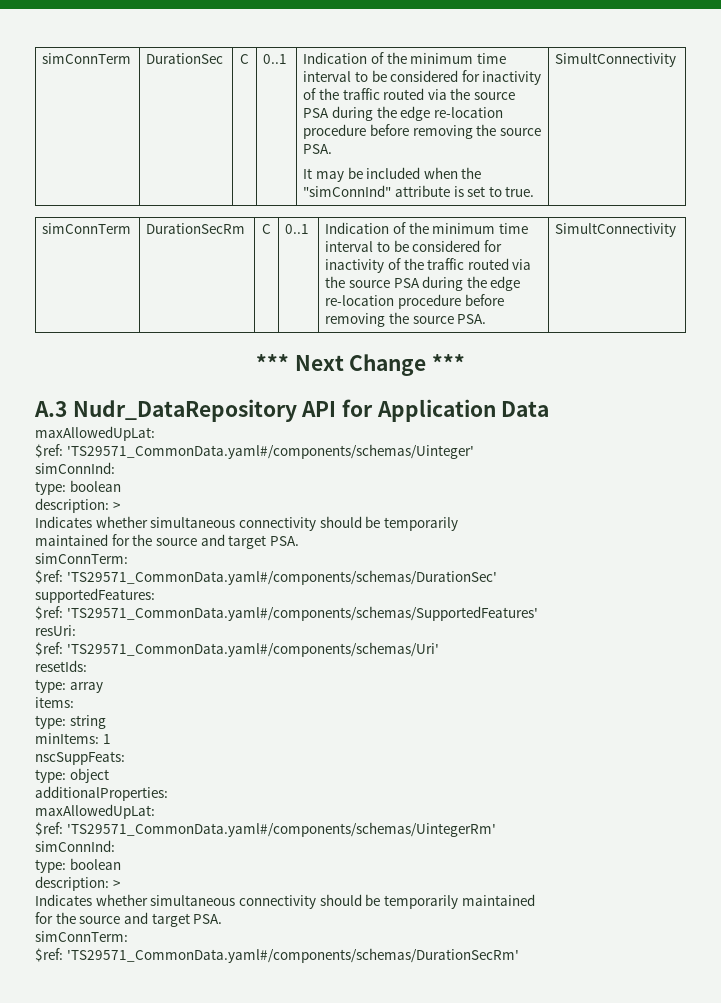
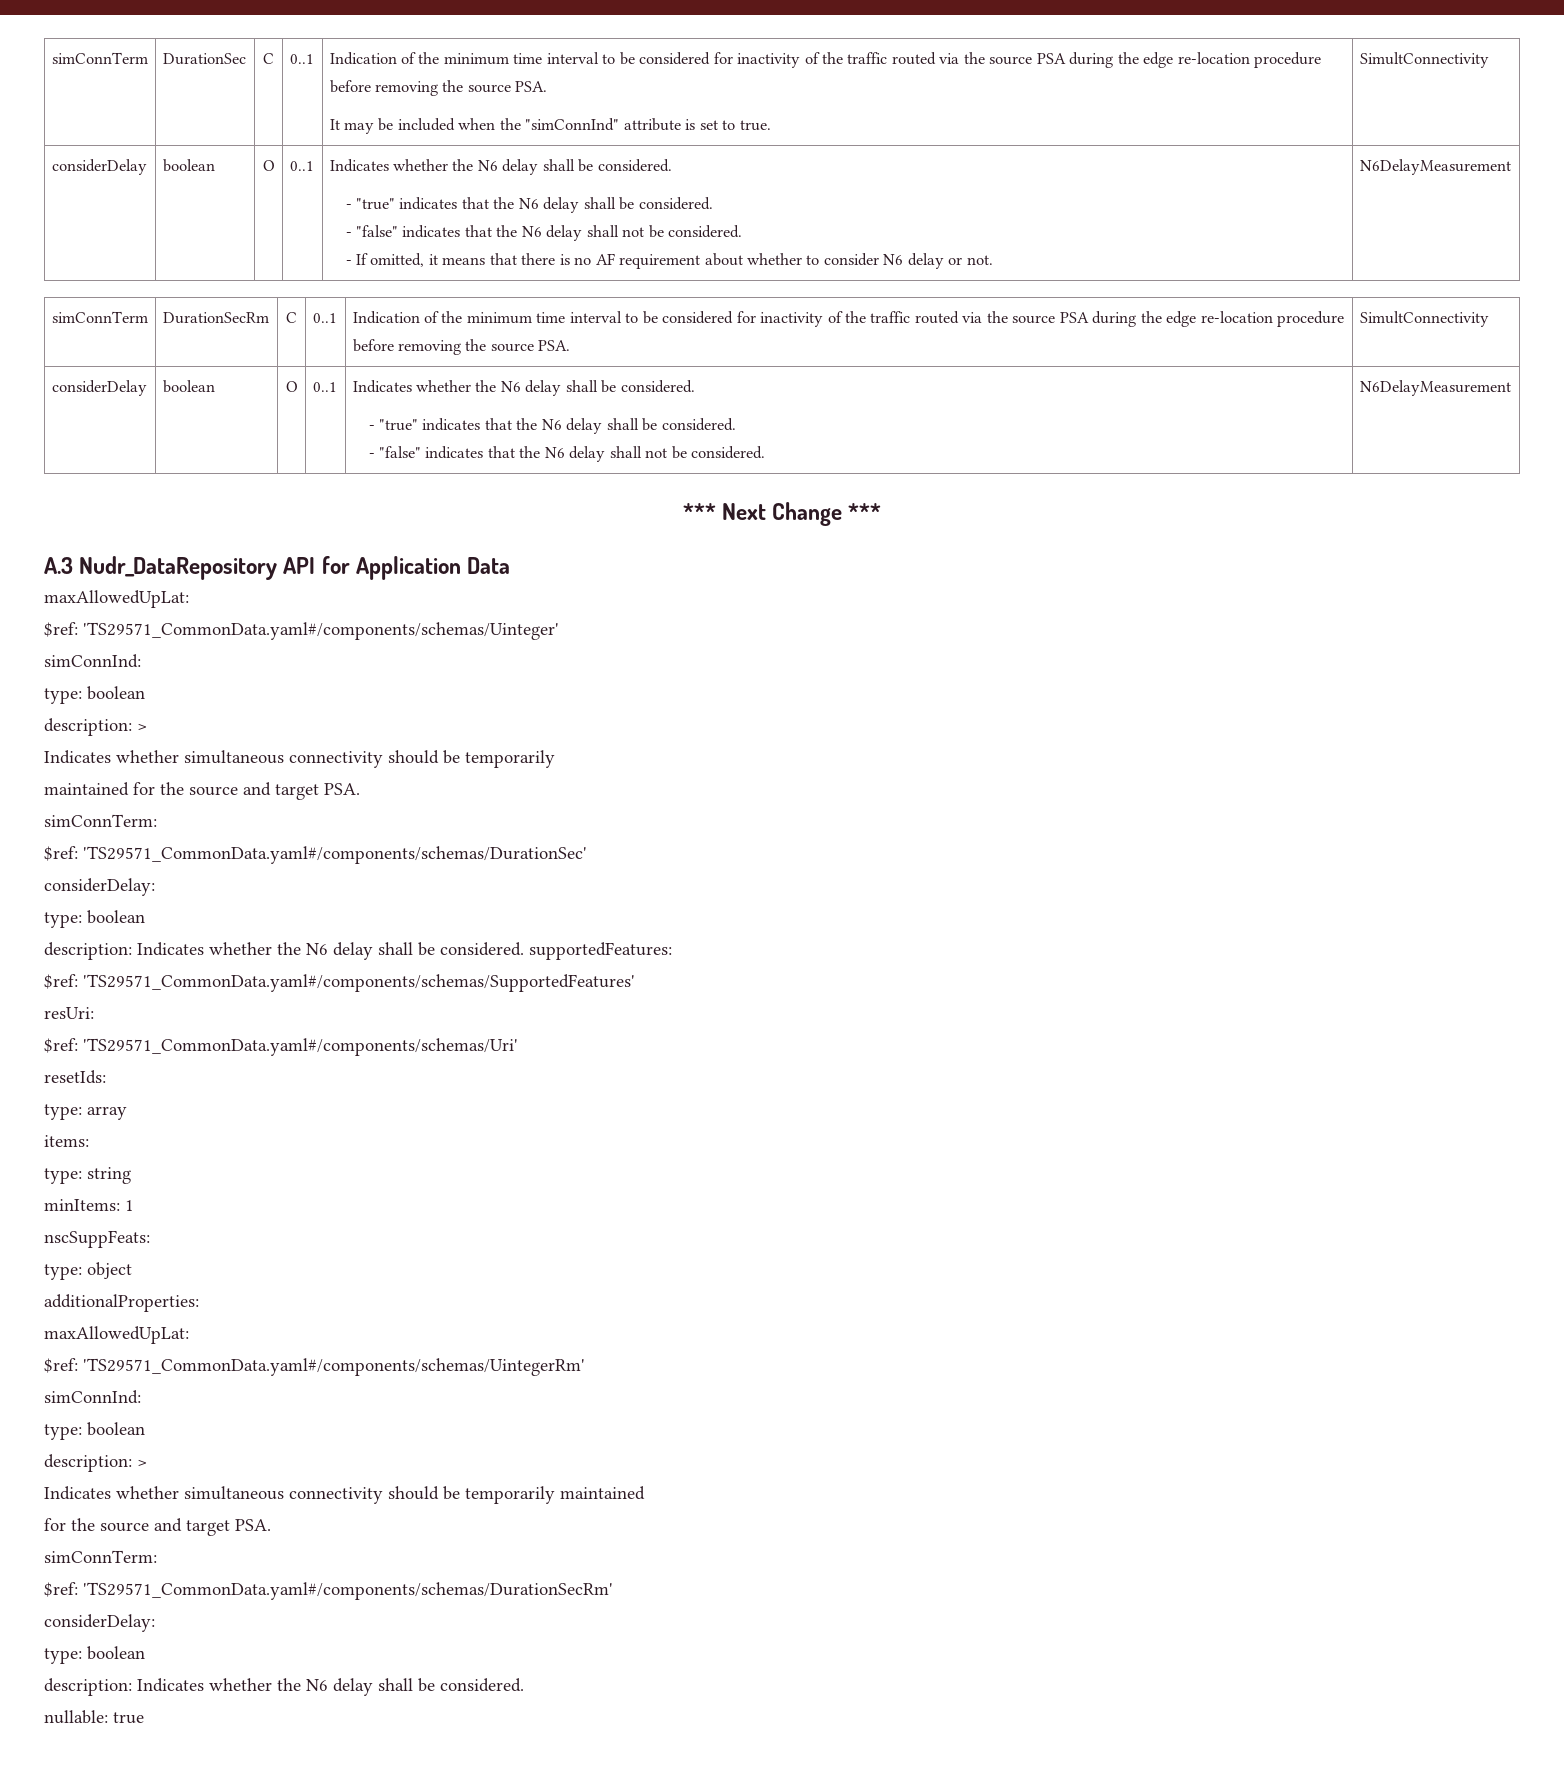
(677, 60) none -> [51,159,147,175] [162,159,215,172] [262,160,275,171] [289,161,314,171] [329,159,672,175] [345,197,713,213] [345,225,743,241] [345,253,993,269] [1359,159,1511,175] // considerDelay | boolean | O | 0..1 | Indicates whether the N6 delay shall be considered. // - "true" indicates that the N6 delay shall be considered. // - "false" indicates that the N6 delay shall not be considered. // - If omitted, it means that there is no AF requirement about whether to consider N6 delay or not. | N6DelayMeasurement
(677, 230) none -> [51,380,147,396] [162,380,215,393] [285,381,298,392] [312,382,337,392] [352,380,695,396] [368,418,736,434] [368,446,766,462] [1359,380,1511,396] // considerDelay | boolean | O | 0..1 | Indicates whether the N6 delay shall be considered. // - "true" indicates that the N6 delay shall be considered. // - "false" indicates that the N6 delay shall not be considered. | N6DelayMeasurement
(497, 577) none -> [44,878,155,896] [44,910,145,928] [44,942,524,960] considerDelay: // type: boolean // description: Indicates whether the N6 delay shall be considered.
(519, 955) none -> [44,1614,155,1632] [44,1646,145,1664] [44,1678,524,1696] [44,1710,144,1724] // considerDelay: // type: boolean // description: Indicates whether the N6 delay shall be considered. // nullable: true

